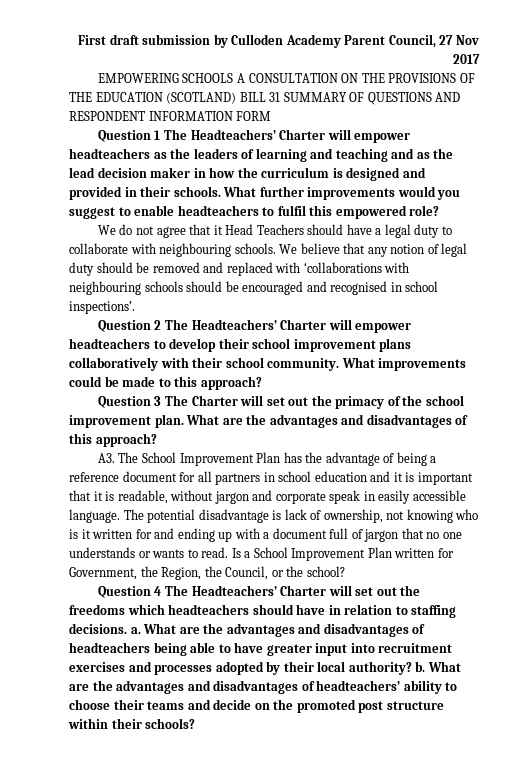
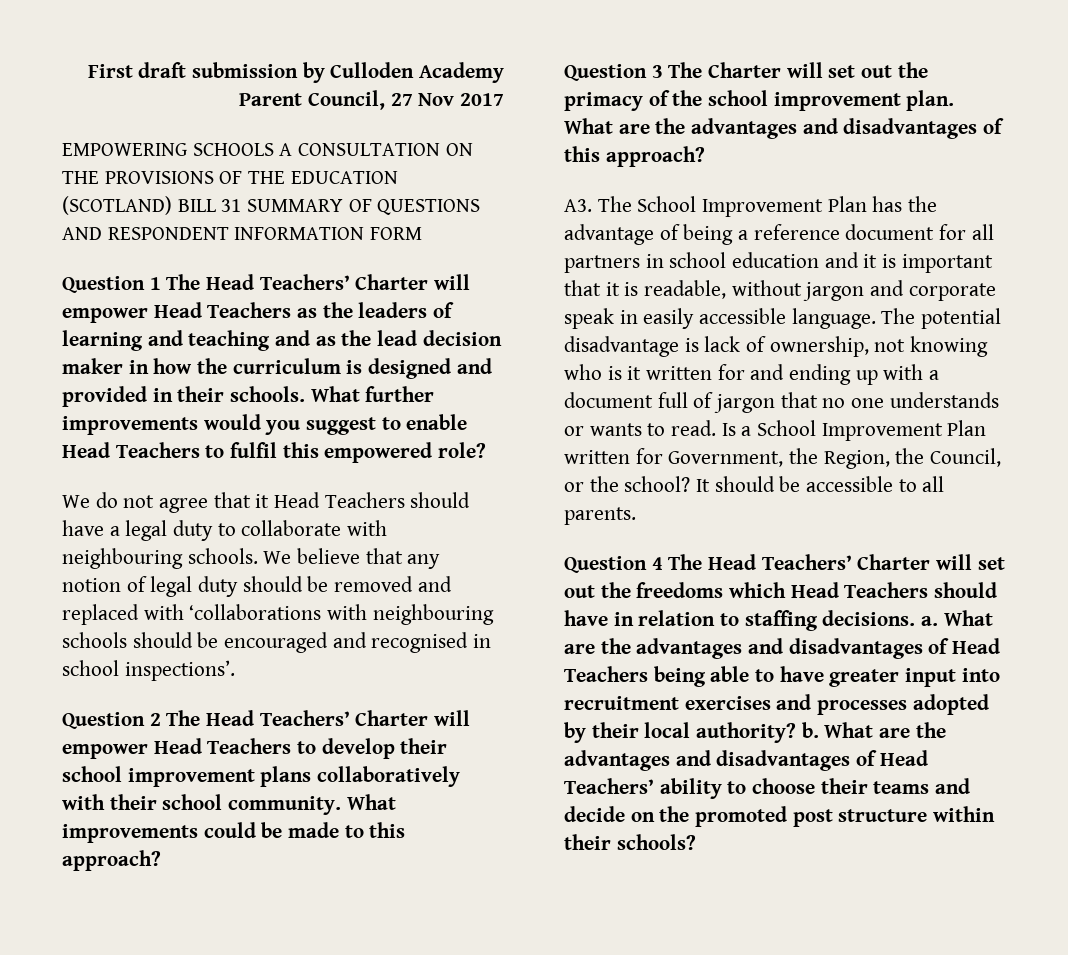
[190,129,411,143] [69,148,150,159] Headteachers’ Charter will empower headteachers -> [206,274,471,290] [62,302,292,323] Head Teachers’ Charter will empower Head Teachers
[177,205,259,216] headteachers -> [62,442,200,458] Head Teachers
[191,319,412,333] [69,338,150,349] Headteachers’ Charter will empower headteachers -> [206,710,471,726] [62,738,292,759] Head Teachers’ Charter will empower Head Teachers
(345, 571) none -> [696,476,945,492] [564,507,636,525] It should be accessible to all parents.
[191,585,277,596] Headteachers’ -> [708,554,852,570] Head Teachers’
[168,604,250,615] headteachers -> [790,582,929,598] Head Teachers
[69,642,150,653] headteachers -> [952,638,1001,654] [564,666,648,682] Head Teachers
[316,680,401,691] headteachers’ -> [879,750,928,766] [564,778,654,794] Head Teachers’

